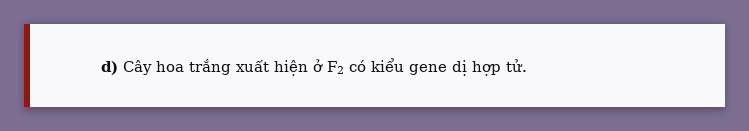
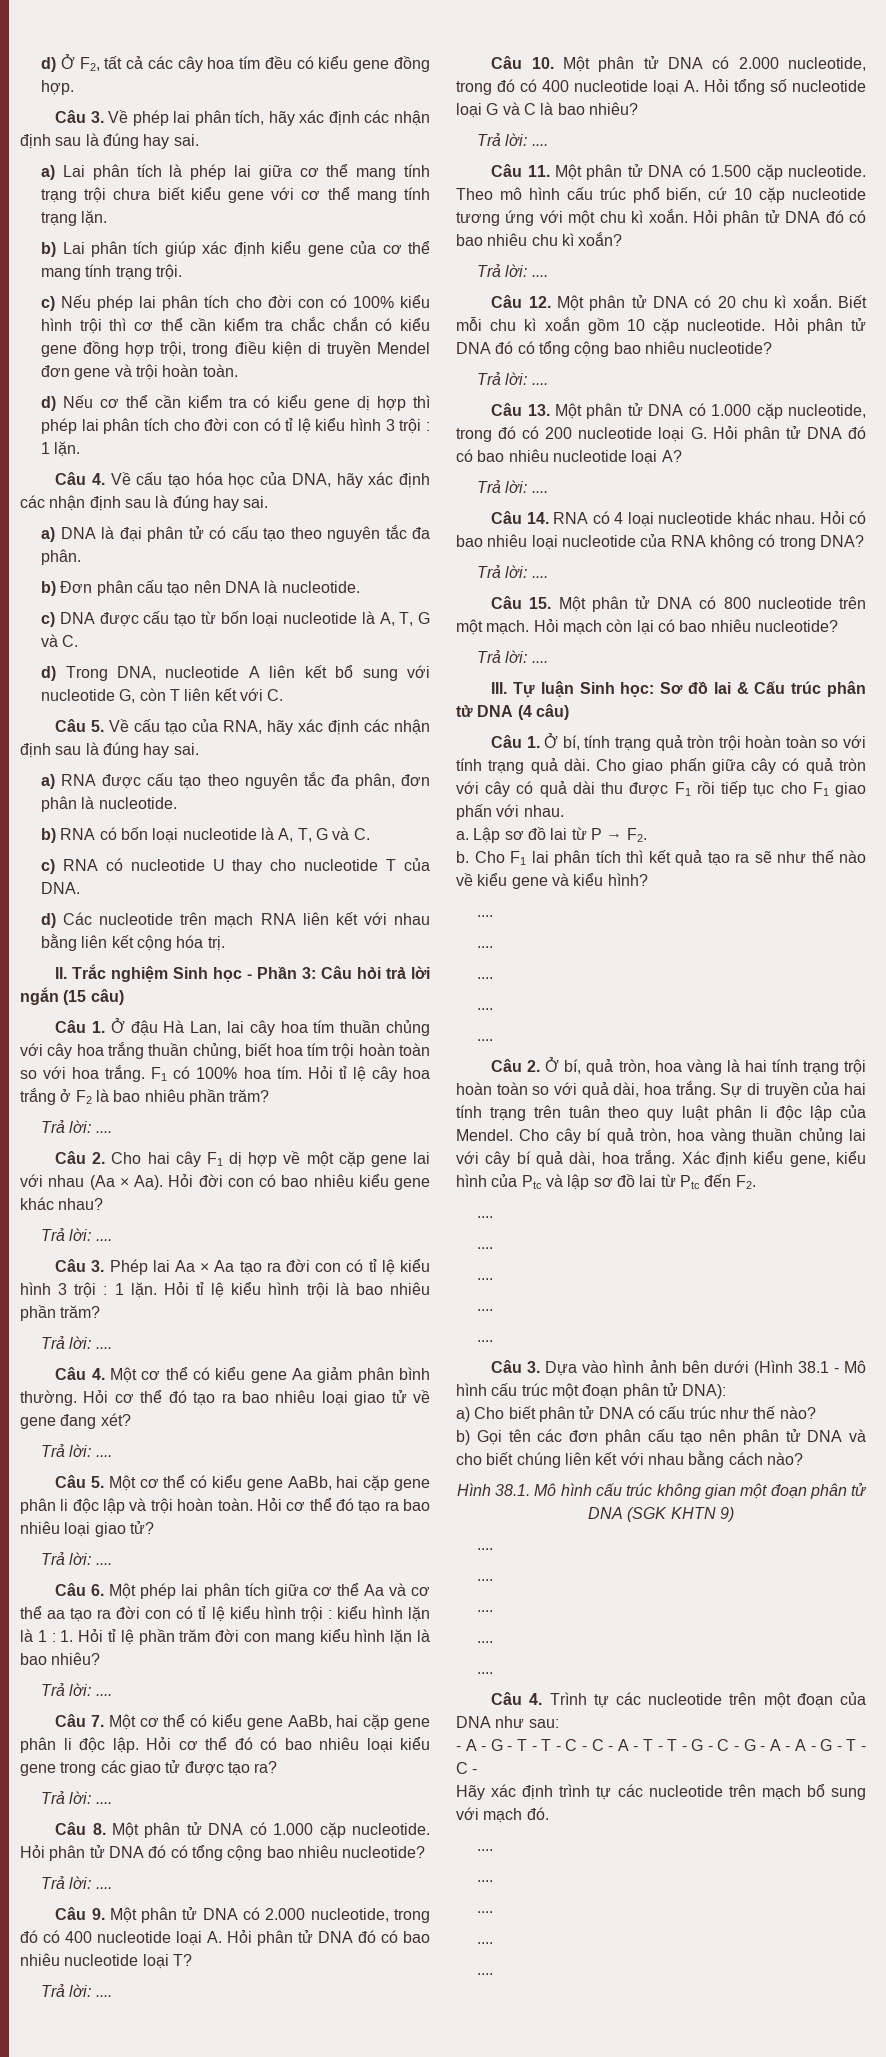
[101,59,345,76] d) Cây hoa trắng xuất hiện ở F2 -> [41,54,431,72] [41,80,75,95] [55,110,431,126] [20,133,199,149] [41,164,430,180] [41,187,430,203] [41,210,108,226] [41,241,430,257] [41,264,183,280] [41,295,430,311] [41,317,430,334] [41,341,431,357] [41,364,238,380] [41,395,247,411] d) Ở F2, tất cả các cây hoa tím đều có kiểu gene đồng hợp. // Câu 3. Về phép lai phân tích, hãy xác định các nhận định sau là đúng hay sai. // a) Lai phân tích là phép lai giữa cơ thể mang tính trạng trội chưa biết kiểu gene với cơ thể mang tính trạng lặn. // b) Lai phân tích giúp xác định kiểu gene của cơ thể mang tính trạng trội. // c) Nếu phép lai phân tích cho đời con có 100% kiểu hình trội thì cơ thể cần kiểm tra chắc chắn có kiểu gene đồng hợp trội, trong điều kiện di truyền Mendel đơn gene và trội hoàn toàn. // d) Nếu cơ thể cần kiểm tra
[506,59,528,72] tử. -> [413,395,431,408] [41,418,430,434] [41,441,81,457] [55,472,430,488] [20,495,269,511] [41,525,430,542] [41,549,82,565] [41,580,360,596] [41,611,430,627] [41,634,79,647] [41,665,430,681] [41,688,284,703] [55,719,431,735] [20,742,199,758] [41,772,431,789] [41,796,177,812] [41,827,370,843] [41,858,431,874] [41,882,81,894] [41,912,431,928] [41,934,225,951] [55,964,431,982] [20,987,124,1005] [55,1018,430,1036] [20,1042,431,1059] [20,1065,431,1082] [20,1088,270,1105] [41,1120,112,1133] [55,1151,430,1167] [20,1174,430,1190] [20,1197,104,1210] [41,1228,112,1241] [55,1259,431,1275] [20,1282,431,1298] [20,1305,101,1321] [41,1336,112,1349] [55,1367,431,1383] [20,1390,430,1406] [20,1413,131,1429] [41,1444,112,1457] [55,1475,430,1491] [20,1498,430,1514] [20,1521,154,1537] [41,1552,112,1565] [55,1583,431,1599] [20,1606,430,1622] [20,1629,431,1645] [20,1652,101,1665] [41,1683,112,1696] [55,1714,430,1730] [20,1737,430,1753] [20,1760,278,1776] [41,1791,112,1804] [55,1822,430,1838] [20,1845,426,1861] [41,1876,112,1889] [55,1907,430,1923] [20,1930,430,1946] [20,1953,192,1969] [41,1984,112,1997] [491,56,866,72] [456,79,866,95] [456,102,638,118] [477,133,548,146] [491,164,866,180] [456,187,866,203] [456,209,866,226] [456,232,623,246] [477,264,548,277] [491,294,867,311] [456,317,866,334] [456,341,773,357] [477,372,548,385] [491,403,866,419] [456,426,866,442] [456,449,682,465] [477,480,548,493] [491,511,866,527] [456,534,864,550] [477,565,548,578] [491,596,866,612] [456,619,838,635] [477,650,548,663] [491,681,866,697] [456,704,569,720] [491,733,866,751] [456,758,866,774] [456,781,866,797] [456,804,564,820] [456,827,647,843] [456,850,866,866] [456,873,648,889] [477,915,494,917] [477,946,494,948] [477,977,494,979] [477,1008,494,1010] [477,1039,494,1041] [491,1057,866,1075] [456,1081,866,1098] [456,1105,867,1121] [456,1128,866,1144] [456,1150,866,1167] [456,1174,756,1190] [477,1216,494,1218] [477,1247,494,1249] [477,1278,494,1280] [477,1309,494,1311] [477,1340,494,1342] [491,1360,866,1376] [456,1383,727,1399] [456,1406,816,1422] [456,1429,866,1445] [456,1451,803,1468] [456,1483,868,1499] [588,1507,734,1522] [477,1548,494,1550] [477,1579,494,1581] [477,1610,494,1612] [477,1641,494,1643] [477,1672,494,1674] [491,1692,866,1708] [456,1716,559,1728] [456,1739,866,1751] [456,1762,478,1774] [456,1784,867,1800] [456,1807,549,1823] [477,1849,494,1851] [477,1880,494,1882] [477,1911,494,1913] [477,1942,494,1944] [477,1973,494,1975] thì phép lai phân tích cho đời con có tỉ lệ kiểu hình 3 trội : 1 lặn. // Câu 4. Về cấu tạo hóa học của DNA, hãy xác định các nhận định sau là đúng hay sai. // a) DNA là đại phân tử có cấu tạo theo nguyên tắc đa phân. // b) Đơn phân cấu tạo nên DNA là nucleotide. // c) DNA được cấu tạo từ bốn loại nucleotide là A, T, G và C. // d) Trong DNA, nucleotide A liên kết bổ sung với nucleotide G, còn T liên kết với C. // Câu 5. Về cấu tạo của RNA, hãy xác định các nhận định sau là đúng hay sai. // a) RNA được cấu tạo theo nguyên tắc đa phân, đơn phân là nucleotide. // b) RNA có bốn loại nucleotide là A, T, G và C. // c) RNA có nucleotide U thay cho nucleotide T của DNA. // d) Các nucleotide trên mạch RNA liên kết với nhau bằng liên kết cộng hóa trị. // II. Trắc nghiệm Sinh học - Phần 3: Câu hỏi trả lời ngắn (15 câu) // Câu 1. Ở đậu Hà Lan, lai cây hoa tím thuần chủng với cây hoa trắng thuần chủng, biết hoa tím trội hoàn toàn so với hoa trắng. F1 có 100% hoa tím. Hỏi tỉ lệ cây hoa trắng ở F2 là bao nhiêu phần trăm? // Trả lời: .... // Câu 2. Cho hai cây F1 dị hợp về một cặp gene lai với nhau (Aa × Aa). Hỏi đời con có bao nhiêu kiểu gene khác nhau? // Trả lời: .... // Câu 3. Phép lai Aa × Aa tạo ra đời con có tỉ lệ kiểu hình 3 trội : 1 lặn. Hỏi tỉ lệ kiểu hình trội là bao nhiêu phần trăm? // Trả lời: .... // Câu 4. Một cơ thể có kiểu gene Aa giảm phân bình thường. Hỏi cơ thể đó tạo ra bao nhiêu loại giao tử về gene đang xét? // Trả lời: .... // Câu 5. Một cơ thể có kiểu gene AaBb, hai cặp gene phân li độc lập và trội hoàn toàn. Hỏi cơ thể đó tạo ra bao nhiêu loại giao tử? // Trả lời: .... // Câu 6. Một phép lai phân tích giữa cơ thể Aa và cơ thể aa tạo ra đời con có tỉ lệ kiểu hình trội : kiểu hình lặn là 1 : 1. Hỏi tỉ lệ phần trăm đời con mang kiểu hình lặn là bao nhiêu? // Trả lời: .... // Câu 7. Một cơ thể có kiểu gene AaBb, hai cặp gene phân li độc lập. Hỏi cơ thể đó có bao nhiêu loại kiểu gene trong các giao tử được tạo ra? // Trả lời: .... // Câu 8. Một phân tử DNA có 1.000 cặp nucleotide. Hỏi phân tử DNA đó có tổng cộng bao nhiêu nucleotide? // Trả lời: .... // Câu 9. Một phân tử DNA có 2.000 nucleotide, trong đó có 400 nucleotide loại A. Hỏi phân tử DNA đó có bao nhiêu nucleotide loại T? // Trả lời: .... // Câu 10. Một phân tử DNA có 2.000 nucleotide, trong đó có 400 nucleotide loại A. Hỏi tổng số nucleotide loại G và C là bao nhiêu? // Trả lời: .... // Câu 11. Một phân tử DNA có 1.500 cặp nucleotide. Theo mô hình cấu trúc phổ biến, cứ 10 cặp nucleotide tương ứng với một chu kì xoắn. Hỏi phân tử DNA đó có bao nhiêu chu kì xoắn? // Trả lời: .... // Câu 12. Một phân tử DNA có 20 chu kì xoắn. Biết mỗi chu kì xoắn gồm 10 cặp nucleotide. Hỏi phân tử DNA đó có tổng cộng bao nhiêu nucleotide? // Trả lời: .... // Câu 13. Một phân tử DNA có 1.000 cặp nucleotide, trong đó có 200 nucleotide loại G. Hỏi phân tử DNA đó có bao nhiêu nucleotide loại A? // Trả lời: .... // Câu 14. RNA có 4 loại nucleotide khác nhau. Hỏi có bao nhiêu loại nucleotide của RNA không có trong DNA? // Trả lời: .... // Câu 15. Một phân tử DNA có 800 nucleotide trên một mạch. Hỏi mạch còn lại có bao nhiêu nucleotide? // Trả lời: .... // III. Tự luận Sinh học: Sơ đồ lai & Cấu trúc phân tử DNA (4 câu) // Câu 1. Ở bí, tính trạng quả tròn trội hoàn toàn so với tính trạng quả dài. Cho giao phấn giữa cây có quả tròn với cây có quả dài thu được F1 rồi tiếp tục cho F1 giao phấn với nhau. // a. Lập sơ đồ lai từ P → F2. // b. Cho F1 lai phân tích thì kết quả tạo ra sẽ như thế nào về kiểu gene và kiểu hình? // .... // .... // .... // .... // .... // Câu 2. Ở bí, quả tròn, hoa vàng là hai tính trạng trội hoàn toàn so với quả dài, hoa trắng. Sự di truyền của hai tính trạng trên tuân theo quy luật phân li độc lập của Mendel. Cho cây bí quả tròn, hoa vàng thuần chủng lai với cây bí quả dài, hoa trắng. Xác định kiểu gene, kiểu hình của Ptc và lập sơ đồ lai từ Ptc đến F2. // .... // .... // .... // .... // .... // Câu 3. Dựa vào hình ảnh bên dưới (Hình 38.1 - Mô hình cấu trúc một đoạn phân tử DNA): // a) Cho biết phân tử DNA có cấu trúc như thế nào? // b) Gọi tên các đơn phân cấu tạo nên phân tử DNA và cho biết chúng liên kết với nhau bằng cách nào? // Hình 38.1. Mô hình cấu trúc không gian một đoạn phân tử DNA (SGK KHTN 9) // .... // .... // .... // .... // .... // Câu 4. Trình tự các nucleotide trên một đoạn của DNA như sau: // - A - G - T - T - C - C - A - T - T - G - C - G - A - A - G - T - C - // Hãy xác định trình tự các nucleotide trên mạch bổ sung với mạch đó. // .... // .... // .... // .... // ....

